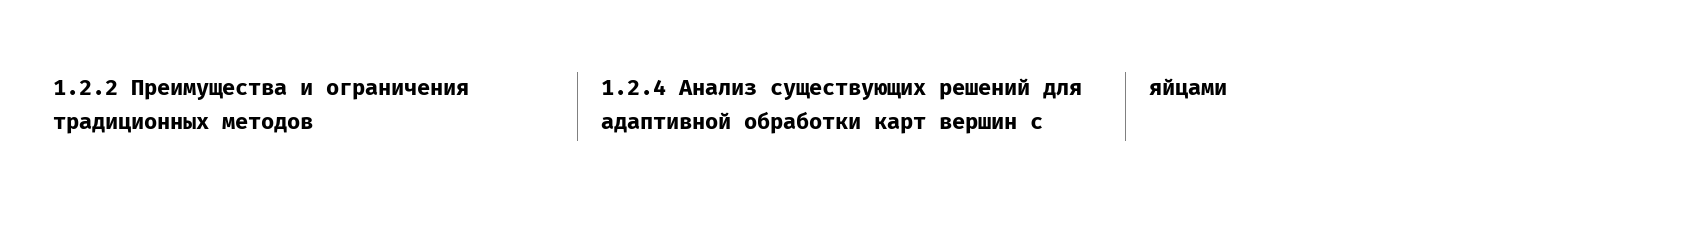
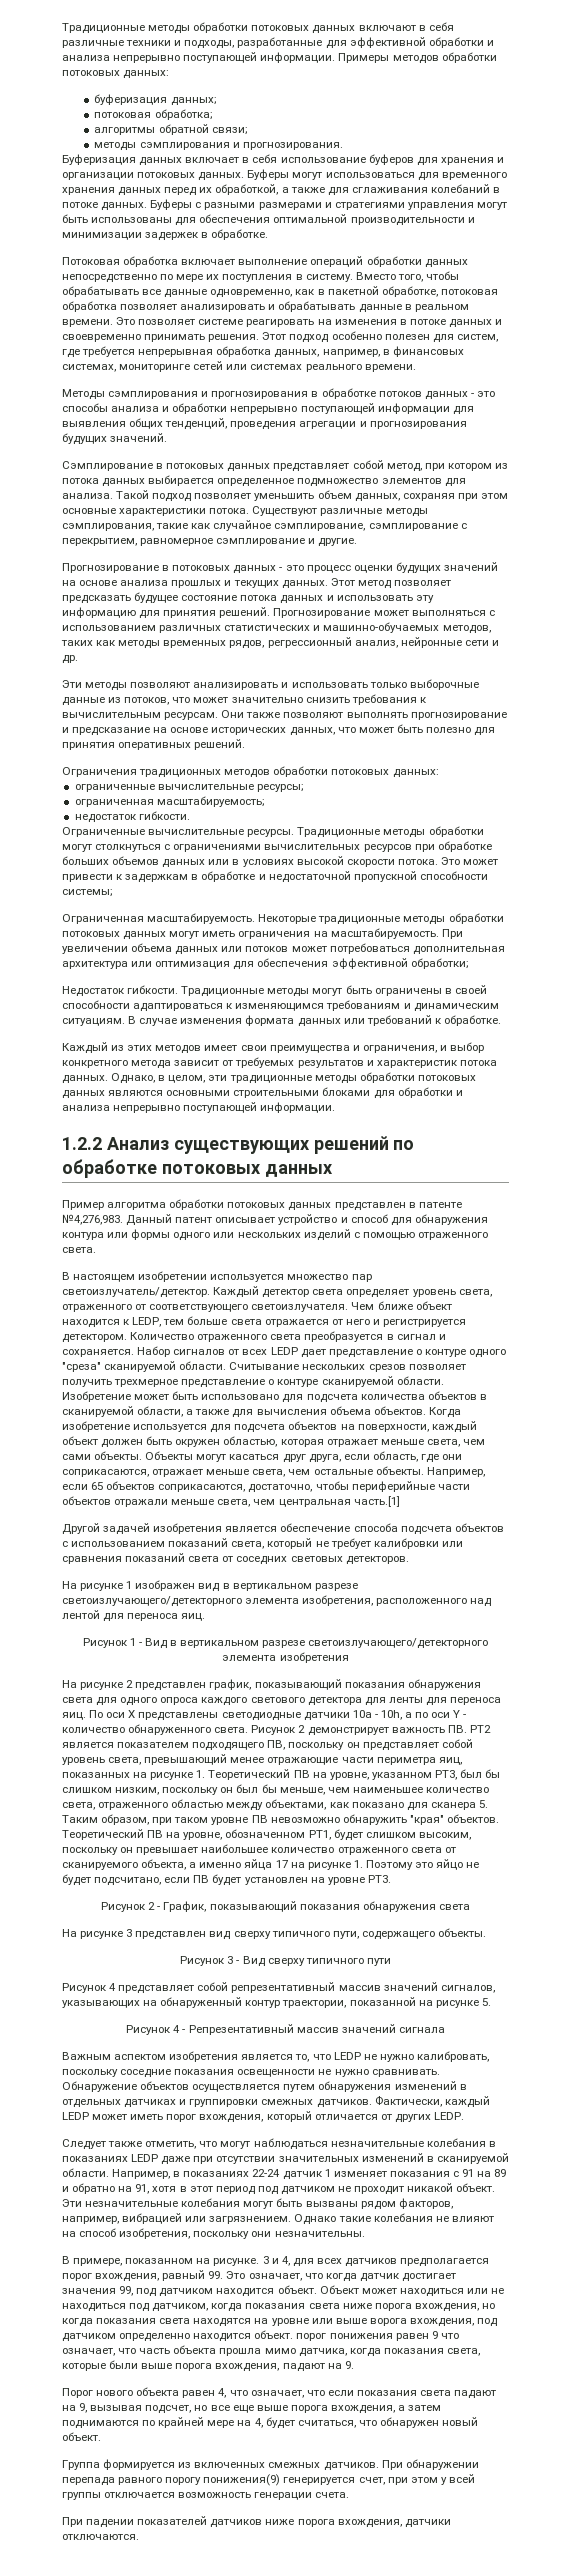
[53,80,469,100] [53,117,313,134] [601,78,1082,100] [601,111,1043,134] [1149,78,1227,99] 1.2.2 Преимущества и ограничения традиционных методов // 1.2.4 Анализ существующих решений для адаптивной обработки карт вершин с яйцами -> [62,22,454,34] [62,37,494,49] [62,52,497,64] [62,70,170,79] [94,94,217,106] [94,109,213,120] [94,124,248,135] [94,142,343,151] [62,154,504,166] [62,169,507,181] [62,184,501,196] [62,199,507,211] [62,214,475,226] [62,229,269,241] [62,256,468,268] [62,271,459,283] [62,286,498,298] [62,301,469,313] [62,317,503,328] [62,331,498,343] [62,346,464,358] [62,361,416,372] [62,388,495,400] [62,403,474,415] [62,418,467,430] [62,433,168,445] [62,460,508,472] [62,475,466,487] [62,490,508,502] [62,506,428,517] [62,520,467,531] [62,538,358,547] [62,562,498,574] [62,578,451,589] [62,592,434,604] [62,607,495,619] [62,622,491,634] [61,637,499,649] [62,655,78,664] [62,679,479,691] [62,694,427,706] [62,710,507,720] [62,724,496,736] [62,739,246,750] [62,766,439,778] [74,784,304,792] [74,796,265,807] [74,811,190,823] [62,826,484,838] [62,841,492,852] [62,856,499,868] [62,871,488,883] [62,889,113,897] [62,913,504,925] [62,928,463,940] [62,943,505,955] [62,958,469,970] [62,985,487,997] [62,1000,499,1012] [62,1015,501,1027] [62,1042,485,1054] [62,1057,497,1069] [62,1072,476,1084] [62,1087,463,1099] [62,1102,336,1113] [62,1136,415,1154] [62,1159,333,1178] [62,1199,462,1211] [62,1214,488,1226] [62,1229,488,1241] [62,1247,96,1253] [62,1271,372,1282] [62,1286,492,1298] [62,1301,452,1312] [62,1316,467,1328] [62,1331,446,1343] [62,1346,507,1358] [62,1361,466,1372] [62,1376,444,1388] [62,1391,487,1403] [62,1406,461,1418] [62,1421,477,1433] [62,1436,485,1448] [62,1451,463,1463] [62,1466,485,1477] [62,1481,470,1493] [62,1496,400,1507] [62,1523,504,1535] [62,1538,463,1549] [62,1553,409,1565] [62,1580,358,1592] [62,1595,492,1607] [62,1610,206,1622] [82,1638,489,1649] [222,1652,349,1663] [62,1679,481,1691] [62,1697,502,1706] [62,1710,467,1721] [62,1724,491,1736] [62,1739,473,1751] [62,1754,462,1765] [62,1769,501,1780] [62,1784,489,1795] [62,1799,488,1811] [62,1814,499,1825] [62,1829,471,1841] [62,1844,456,1855] [62,1859,480,1870] [62,1874,391,1886] [101,1901,470,1912] [62,1928,486,1940] [180,1956,391,1967] [62,1982,495,1994] [62,1997,491,2008] [126,2024,445,2035] [62,2051,489,2062] [62,2069,440,2078] [62,2081,467,2092] [62,2096,490,2108] [62,2111,464,2123] [62,2138,496,2150] [62,2153,509,2165] [62,2168,507,2180] [62,2183,496,2195] [62,2198,453,2210] [62,2213,494,2225] [62,2228,365,2239] [62,2256,490,2267] [62,2270,456,2282] [62,2285,505,2297] [62,2303,495,2312] [62,2318,498,2327] [62,2330,459,2342] [62,2345,480,2357] [62,2360,354,2372] [62,2387,497,2399] [62,2403,442,2414] [62,2417,479,2429] [62,2432,101,2441] [62,2459,479,2471] [62,2474,475,2486] [62,2492,350,2500] [62,2516,451,2528] [62,2534,139,2540] Традиционные методы обработки потоковых данных включают в себя различные техники и подходы, разработанные для эффективной обработки и анализа непрерывно поступающей информации. Примеры методов обработки потоковых данных: // буферизация данных; // потоковая обработка; // алгоритмы обратной связи; // методы сэмплирования и прогнозирования. // Буферизация данных включает в себя использование буферов для хранения и организации потоковых данных. Буферы могут использоваться для временного хранения данных перед их обработкой, а также для сглаживания колебаний в потоке данных. Буферы с разными размерами и стратегиями управления могут быть использованы для обеспечения оптимальной производительности и минимизации задержек в обработке. // Потоковая обработка включает выполнение операций обработки данных непосредственно по мере их поступления в систему. Вместо того, чтобы обрабатывать все данные одновременно, как в пакетной обработке, потоковая обработка позволяет анализировать и обрабатывать данные в реальном времени. Это позволяет системе реагировать на изменения в потоке данных и своевременно принимать решения. Этот подход особенно полезен для систем, где требуется непрерывная обработка данных, например, в финансовых системах, мониторинге сетей или системах реального времени. // Методы сэмплирования и прогнозирования в обработке потоков данных - это способы анализа и обработки непрерывно поступающей информации для выявления общих тенденций, проведения агрегации и прогнозирования будущих значений. // Сэмплирование в потоковых данных представляет собой метод, при котором из потока данных выбирается определенное подмножество элементов для анализа. Такой подход позволяет уменьшить объем данных, сохраняя при этом основные характеристики потока. Существуют различные методы сэмплирования, такие как случайное сэмплирование, сэмплирование с перекрытием, равномерное сэмплирование и другие. // Прогнозирование в потоковых данных - это процесс оценки будущих значений на основе анализа прошлых и текущих данных. Этот метод позволяет предсказать будущее состояние потока данных и использовать эту информацию для принятия решений. Прогнозирование может выполняться с использованием различных статистических и машинно-обучаемых методов, таких как методы временных рядов, регрессионный анализ, нейронные сети и др. // Эти методы позволяют анализировать и использовать только выборочные данные из потоков, что может значительно снизить требования к вычислительным ресурсам. Они также позволяют выполнять прогнозирование и предсказание на основе исторических данных, что может быть полезно для принятия оперативных решений. // Ограничения традиционных методов обработки потоковых данных: // ограниченные вычислительные ресурсы; // ограниченная масштабируемость; // недостаток гибкости. // Ограниченные вычислительные ресурсы. Традиционные методы обработки могут столкнуться с ограничениями вычислительных ресурсов при обработке больших объемов данных или в условиях высокой скорости потока. Это может привести к задержкам в обработке и недостаточной пропускной способности системы; // Ограниченная масштабируемость. Некоторые традиционные методы обработки потоковых данных могут иметь ограничения на масштабируемость. При увеличении объема данных или потоков может потребоваться дополнительная архитектура или оптимизация для обеспечения эффективной обработки; // Недостаток гибкости. Традиционные методы могут быть ограничены в своей способности адаптироваться к изменяющимся требованиям и динамическим ситуациям. В случае изменения формата данных или требований к обработке. // Каждый из этих методов имеет свои преимущества и ограничения, и выбор конкретного метода зависит от требуемых результатов и характеристик потока данных. Однако, в целом, эти традиционные методы обработки потоковых данных являются основными строительными блоками для обработки и анализа непрерывно поступающей информации. // 1.2.2 Анализ существующих решений по обработке потоковых данных // Пример алгоритма обработки потоковых данных представлен в патенте №4,276,983. Данный патент описывает устройство и способ для обнаружения контура или формы одного или нескольких изделий с помощью отраженного света. // В настоящем изобретении используется множество пар светоизлучатель/детектор. Каждый детектор света определяет уровень света, отраженного от соответствующего светоизлучателя. Чем ближе объект находится к LEDP, тем больше света отражается от него и регистрируется детектором. Количество отраженного света преобразуется в сигнал и сохраняется. Набор сигналов от всех LEDP дает представление о контуре одного "среза" сканируемой области. Считывание нескольких срезов позволяет получить трехмерное представление о контуре сканируемой области. Изобретение может быть использовано для подсчета количества объектов в сканируемой области, а также для вычисления объема объектов. Когда изобретение используется для подсчета объектов на поверхности, каждый объект должен быть окружен областью, которая отражает меньше света, чем сами объекты. Объекты могут касаться друг друга, если область, где они соприкасаются, отражает меньше света, чем остальные объекты. Например, если 65 объектов соприкасаются, достаточно, чтобы периферийные части объектов отражали меньше света, чем центральная часть.[1] // Другой задачей изобретения является обеспечение способа подсчета объектов с использованием показаний света, который не требует калибровки или сравнения показаний света от соседних световых детекторов. // На рисунке 1 изображен вид в вертикальном разрезе светоизлучающего/детекторного элемента изобретения, расположенного над лентой для переноса яиц. // Рисунок 1 - Вид в вертикальном разрезе светоизлучающего/детекторного элемента изобретения // На рисунке 2 представлен график, показывающий показания обнаружения света для одного опроса каждого светового детектора для ленты для переноса яиц. По оси X представлены светодиодные датчики 10a - 10h, а по оси Y - количество обнаруженного света. Рисунок 2 демонстрирует важность ПВ. PT2 является показателем подходящего ПВ, поскольку он представляет собой уровень света, превышающий менее отражающие части периметра яиц, показанных на рисунке 1. Теоретический ПВ на уровне, указанном PT3, был бы слишком низким, поскольку он был бы меньше, чем наименьшее количество света, отраженного областью между объектами, как показано для сканера 5. Таким образом, при таком уровне ПВ невозможно обнаружить "края" объектов. Теоретический ПВ на уровне, обозначенном PT1, будет слишком высоким, поскольку он превышает наибольшее количество отраженного света от сканируемого объекта, а именно яйца 17 на рисунке 1. Поэтому это яйцо не будет подсчитано, если ПВ будет установлен на уровне PT3. // Рисунок 2 - График, показывающий показания обнаружения света // На рисунке 3 представлен вид сверху типичного пути, содержащего объекты. // Рисунок 3 - Вид сверху типичного пути // Рисунок 4 представляет собой репрезентативный массив значений сигналов, указывающих на обнаруженный контур траектории, показанной на рисунке 5. // Рисунок 4 - Репрезентативный массив значений сигнала // Важным аспектом изобретения является то, что LEDP не нужно калибровать, поскольку соседние показания освещенности не нужно сравнивать. Обнаружение объектов осуществляется путем обнаружения изменений в отдельных датчиках и группировки смежных датчиков. Фактически, каждый LEDP может иметь порог вхождения, который отличается от других LEDP. // Следует также отметить, что могут наблюдаться незначительные колебания в показаниях LEDP даже при отсутствии значительных изменений в сканируемой области. Например, в показаниях 22-24 датчик 1 изменяет показания с 91 на 89 и обратно на 91, хотя в этот период под датчиком не проходит никакой объект. Эти незначительные колебания могут быть вызваны рядом факторов, например, вибрацией или загрязнением. Однако такие колебания не влияют на способ изобретения, поскольку они незначительны. // В примере, показанном на рисунке. 3 и 4, для всех датчиков предполагается порог вхождения, равный 99. Это означает, что когда датчик достигает значения 99, под датчиком находится объект. Объект может находиться или не находиться под датчиком, когда показания света ниже порога вхождения, но когда показания света находятся на уровне или выше ворога вхождения, под датчиком определенно находится объект. порог понижения равен 9 что означает, что часть объекта прошла мимо датчика, когда показания света, которые были выше порога вхождения, падают на 9. // Порог нового объекта равен 4, что означает, что если показания света падают на 9, вызывая подсчет, но все еще выше порога вхождения, а затем поднимаются по крайней мере на 4, будет считаться, что обнаружен новый объект. // Группа формируется из включенных смежных датчиков. При обнаружении перепада равного порогу понижения(9) генерируется счет, при этом у всей группы отключается возможность генерации счета. // При падении показателей датчиков ниже порога вхождения, датчики отключаются.

